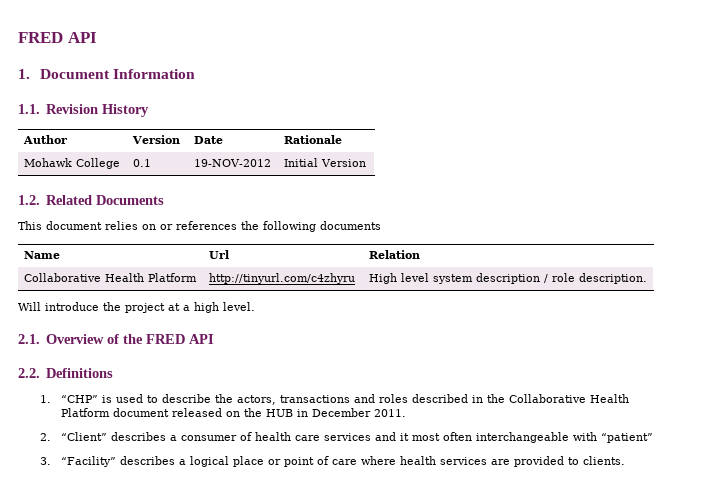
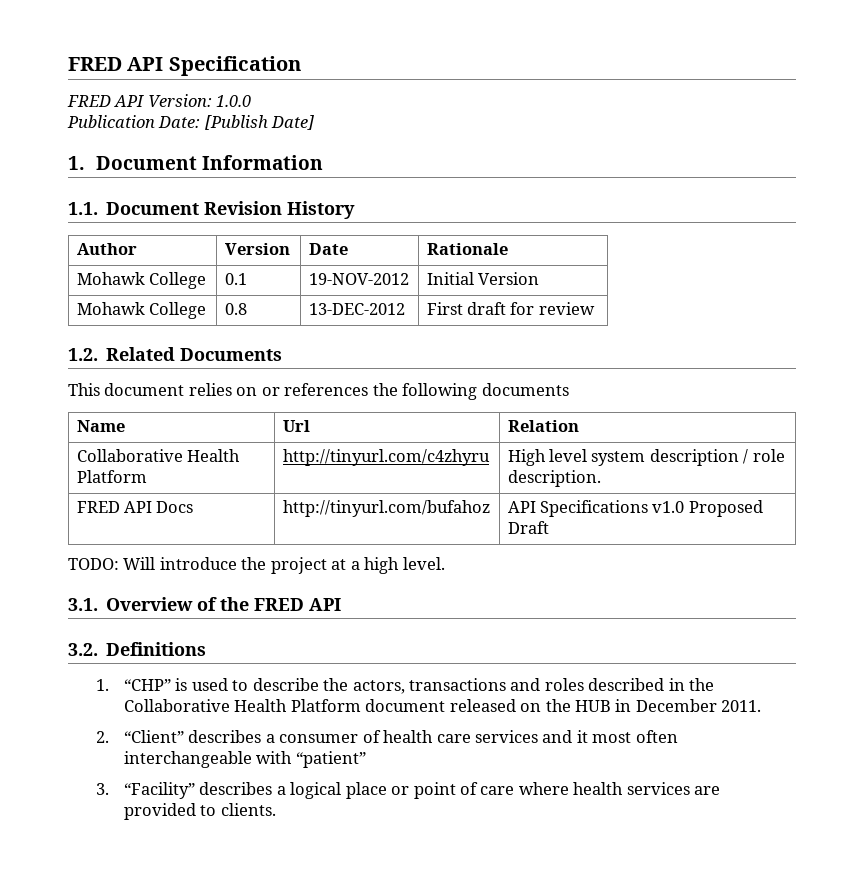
[18,32,97,43] FRED API -> [68,56,301,76] [67,94,252,107] [67,115,315,130] FRED API Specification // FRED API Version: 1.0.0 // Publication Date: [Publish Date]
(40, 109) none -> [106,202,200,215] Document
(367, 163) none -> [76,302,207,319] [224,303,247,315] [308,303,405,315] [426,302,595,315] // Mohawk College | 0.8 | 13-DEC-2012 | First draft for review
(648, 278) // -> [76,501,194,513] [282,500,490,517] [507,500,763,517] [507,521,549,534] [68,558,119,570] // FRED API Docs | http://tinyurl.com/bufahoz | API Specifications v1.0 Proposed Draft // TODO:
[18,334,40,344] 2.1. -> [68,598,98,611] 3.1.
[18,368,40,378] 2.2. -> [68,643,98,656] 3.2.

